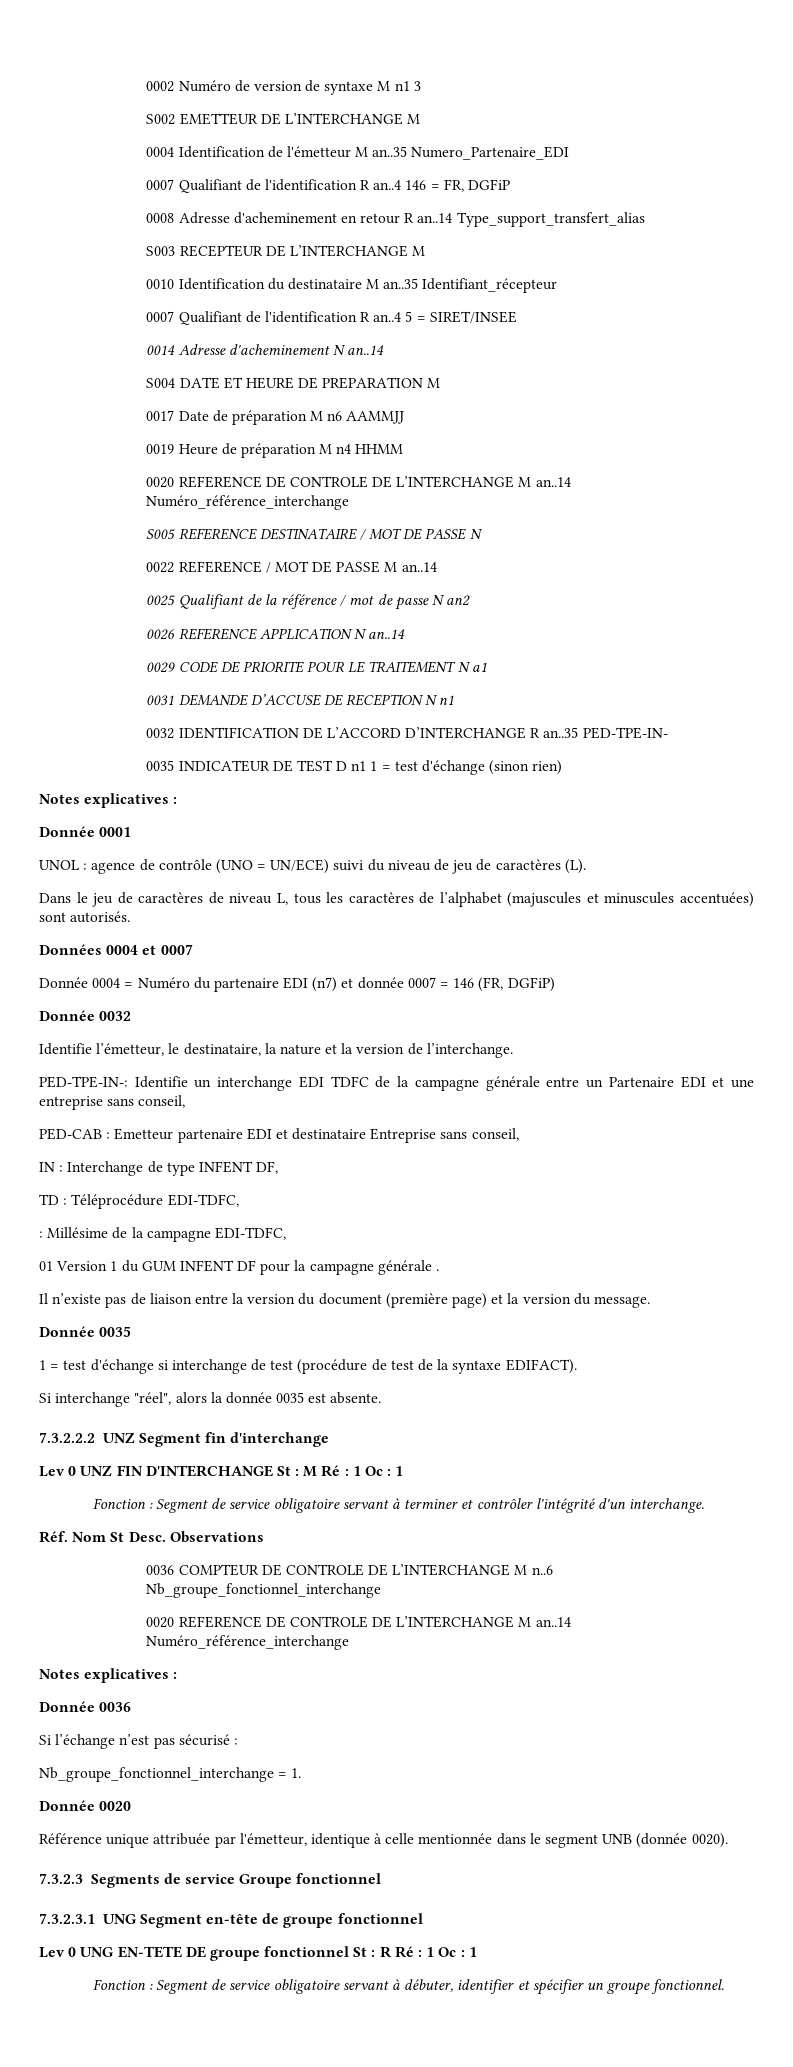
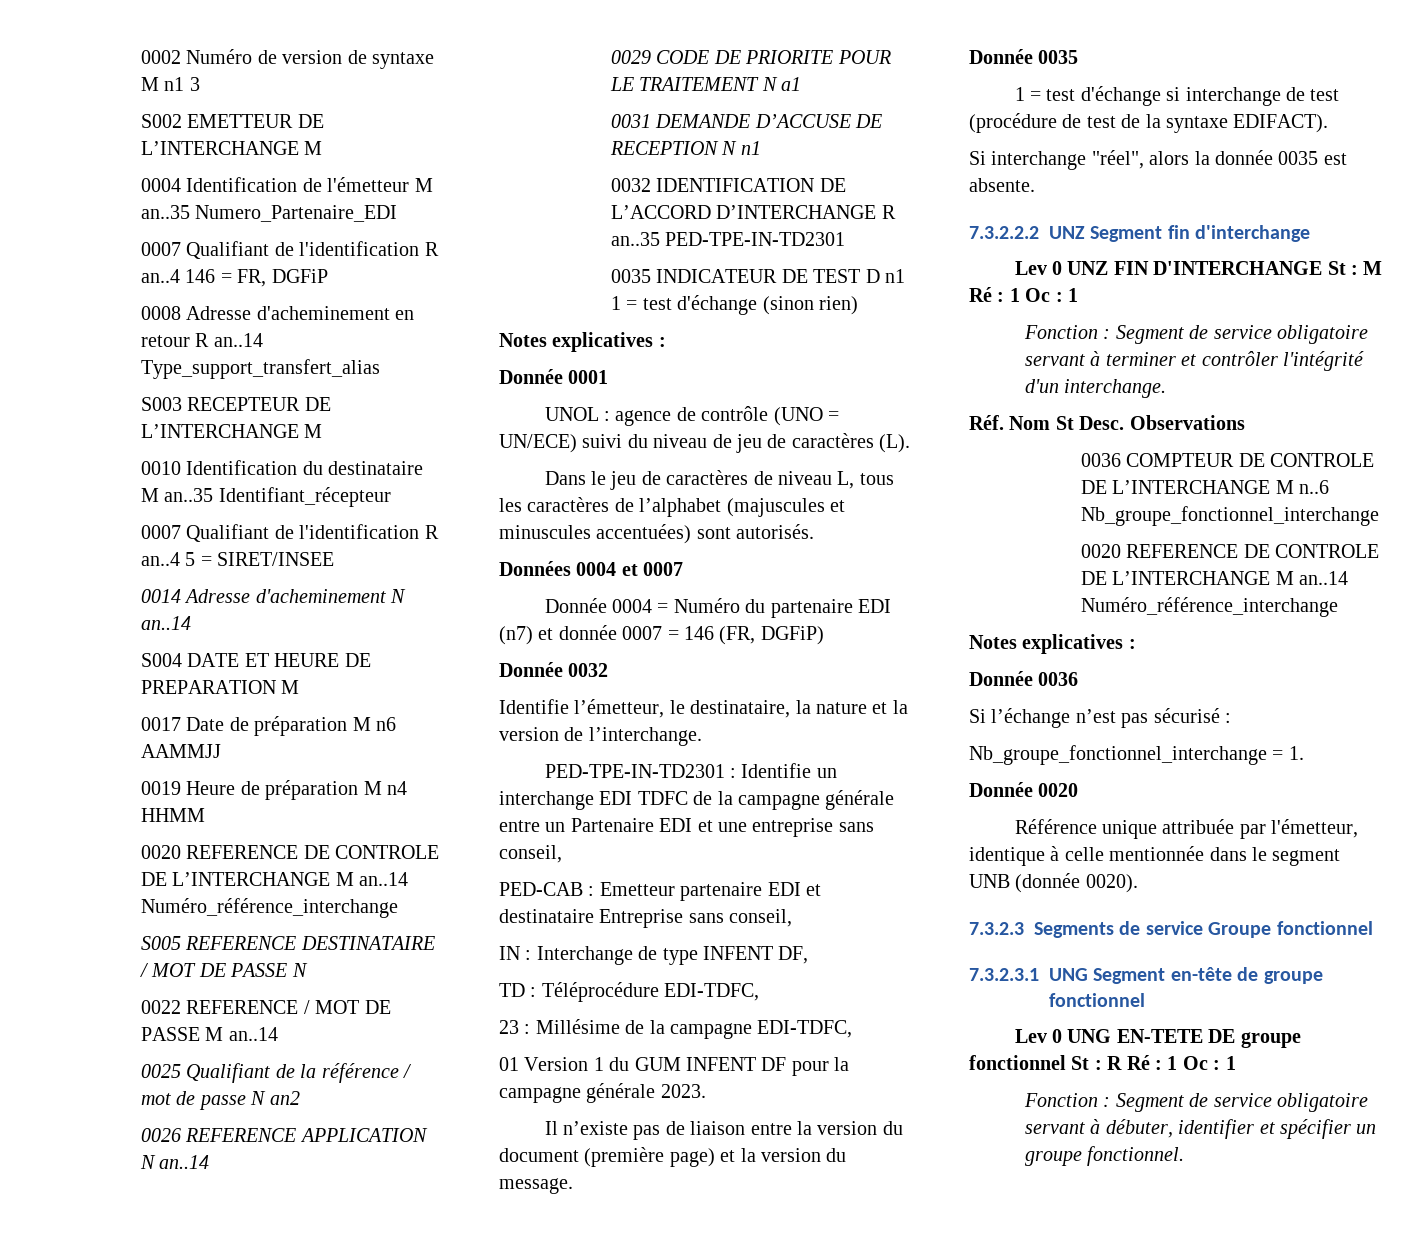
[582,727,668,739] PED-TPE-IN- -> [665,232,846,246] PED-TPE-IN-TD2301
[39,1076,128,1088] PED-TPE-IN-: -> [544,764,737,778] PED-TPE-IN-TD2301 :
(239, 1200) none -> [499,1020,519,1034] 23
[436,1269,440,1271] . -> [660,1084,706,1098] 2023.

